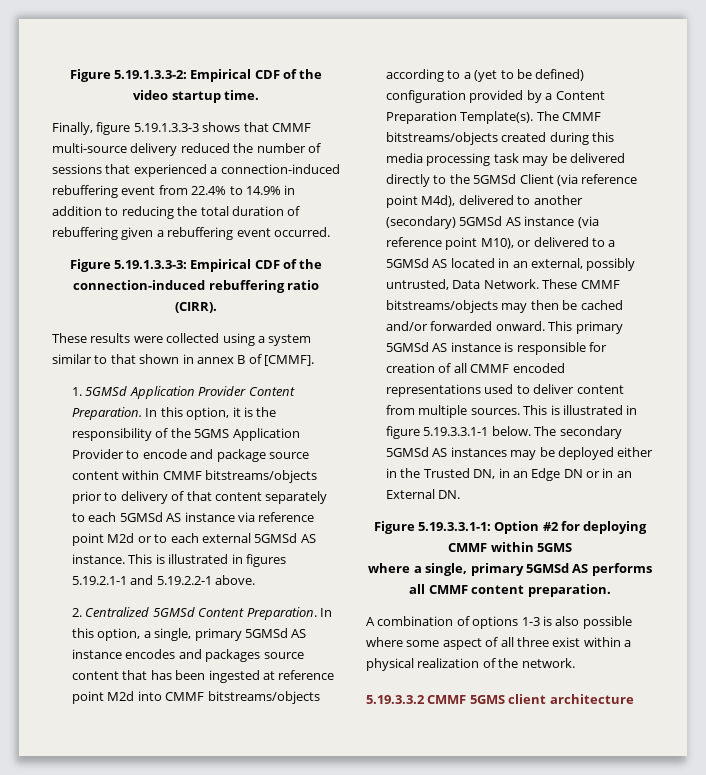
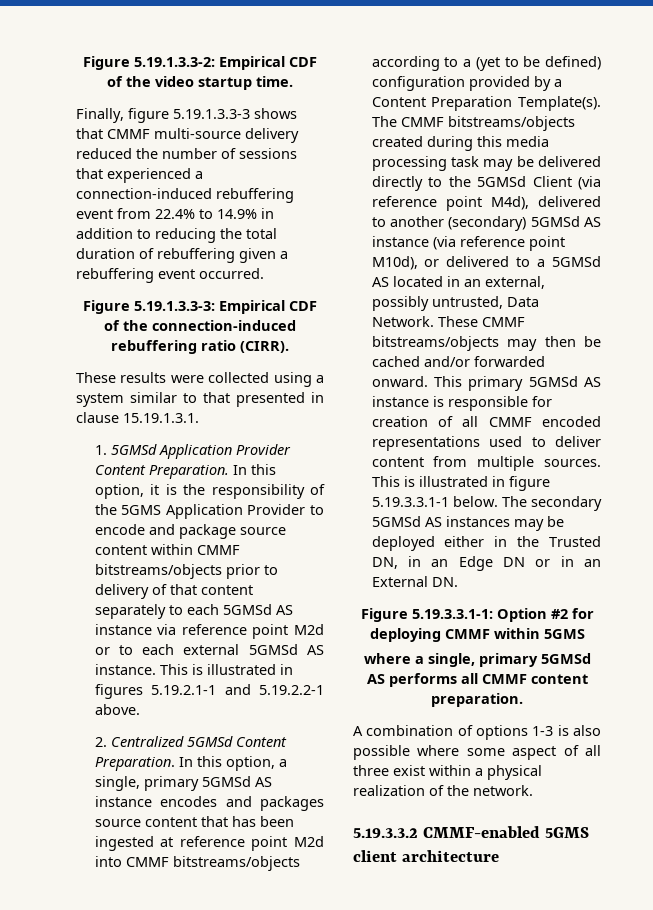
[139,354,314,366] shown in annex B of [CMMF]. -> [236,392,324,407] [76,412,199,423] presented in clause 15.19.1.3.1.
[480,238,514,249] M10), -> [371,256,418,270] M10d),
[427,695,467,704] CMMF -> [422,826,540,838] CMMF-enabled

